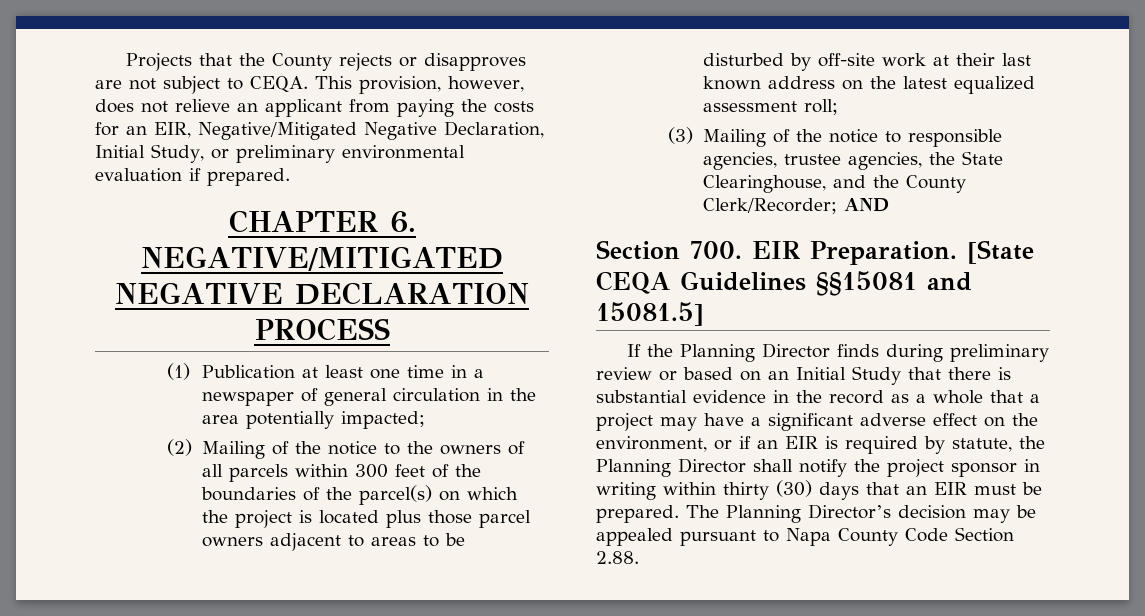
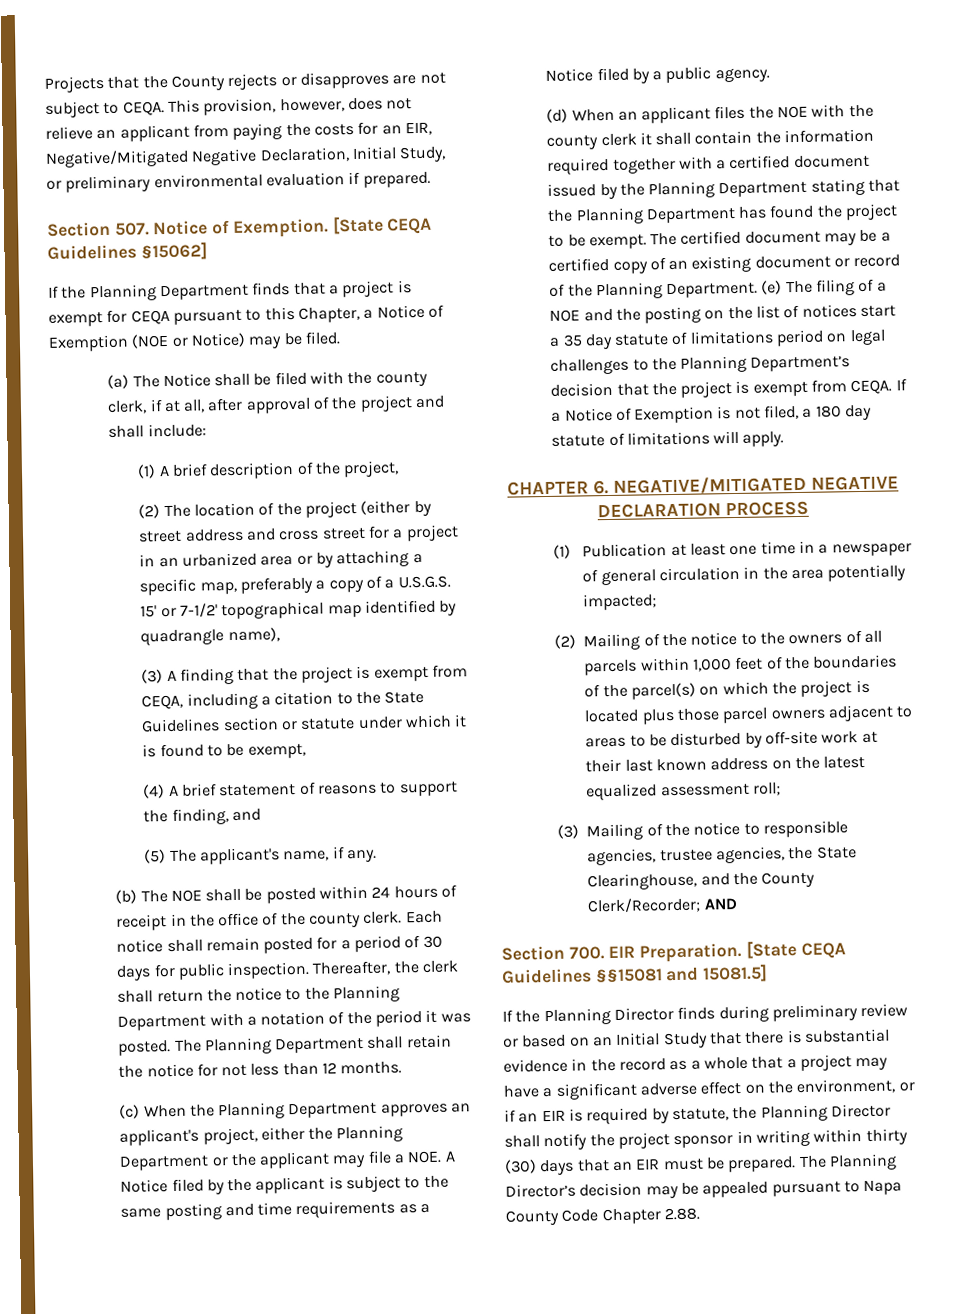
(290, 177) none -> [47,216,433,238] [47,242,208,261] [48,280,412,302] [48,304,444,327] [48,331,341,352] [107,371,428,389] [107,395,446,414] [108,423,207,438] [137,460,400,480] [138,500,432,519] [138,524,459,543] [139,550,423,568] [139,575,451,596] [140,599,458,620] [140,627,280,646] [141,664,468,685] [141,690,425,710] [141,714,468,733] [142,743,306,759] [142,781,458,799] [143,808,261,825] [144,846,377,865] [115,884,458,904] [116,910,443,931] [116,935,443,954] [116,960,459,981] [117,985,401,1003] [117,1009,471,1031] [118,1034,452,1056] [118,1061,403,1078] [119,1101,472,1120] [119,1125,404,1146] [119,1150,456,1171] [120,1175,449,1195] [120,1200,431,1221] [545,66,770,84] [546,104,874,124] [546,128,875,150] [547,154,870,175] [547,178,901,200] [547,203,899,225] [548,229,891,250] [548,254,901,274] [549,278,887,300] [549,304,897,324] [549,329,886,350] [550,355,851,375] [550,378,907,398] [551,404,873,424] [551,430,785,447] // Section 507. Notice of Exemption. [State CEQA Guidelines §15062] // If the Planning Department finds that a project is exempt for CEQA pursuant to this Chapter, a Notice of Exemption (NOE or Notice) may be filed. // (a) The Notice shall be filed with the county clerk, if at all, after approval of the project and shall include: // (1) A brief description of the project, // (2) The location of the project (either by street address and cross street for a project in an urbanized area or by attaching a specific map, preferably a copy of a U.S.G.S. 15' or 7-1/2' topographical map identified by quadrangle name), // (3) A finding that the project is exempt from CEQA, including a citation to the State Guidelines section or statute under which it is found to be exempt, // (4) A brief statement of reasons to support the finding, and // (5) The applicant's name, if any. // (b) The NOE shall be posted within 24 hours of receipt in the office of the county clerk. Each notice shall remain posted for a period of 30 days for public inspection. Thereafter, the clerk shall return the notice to the Planning Department with a notation of the period it was posted. The Planning Department shall retain the notice for not less than 12 months. // (c) When the Planning Department approves an applicant's project, either the Planning Department or the applicant may file a NOE. A Notice filed by the applicant is subject to the same posting and time requirements as a Notice filed by a public agency. // (d) When an applicant files the NOE with the county clerk it shall contain the information required together with a certified document issued by the Planning Department stating that the Planning Department has found the project to be exempt. The certified document may be a certified copy of an existing document or record of the Planning Department. (e) The filing of a NOE and the posting on the list of notices start a 35 day statute of limitations period on legal challenges to the Planning Department’s decision that the project is exempt from CEQA. If a Notice of Exemption is not filed, a 180 day statute of limitations will apply.
[355,464,389,478] 300 -> [692,658,732,672] 1,000
[955,527,1014,542] Section -> [601,1208,662,1225] Chapter

